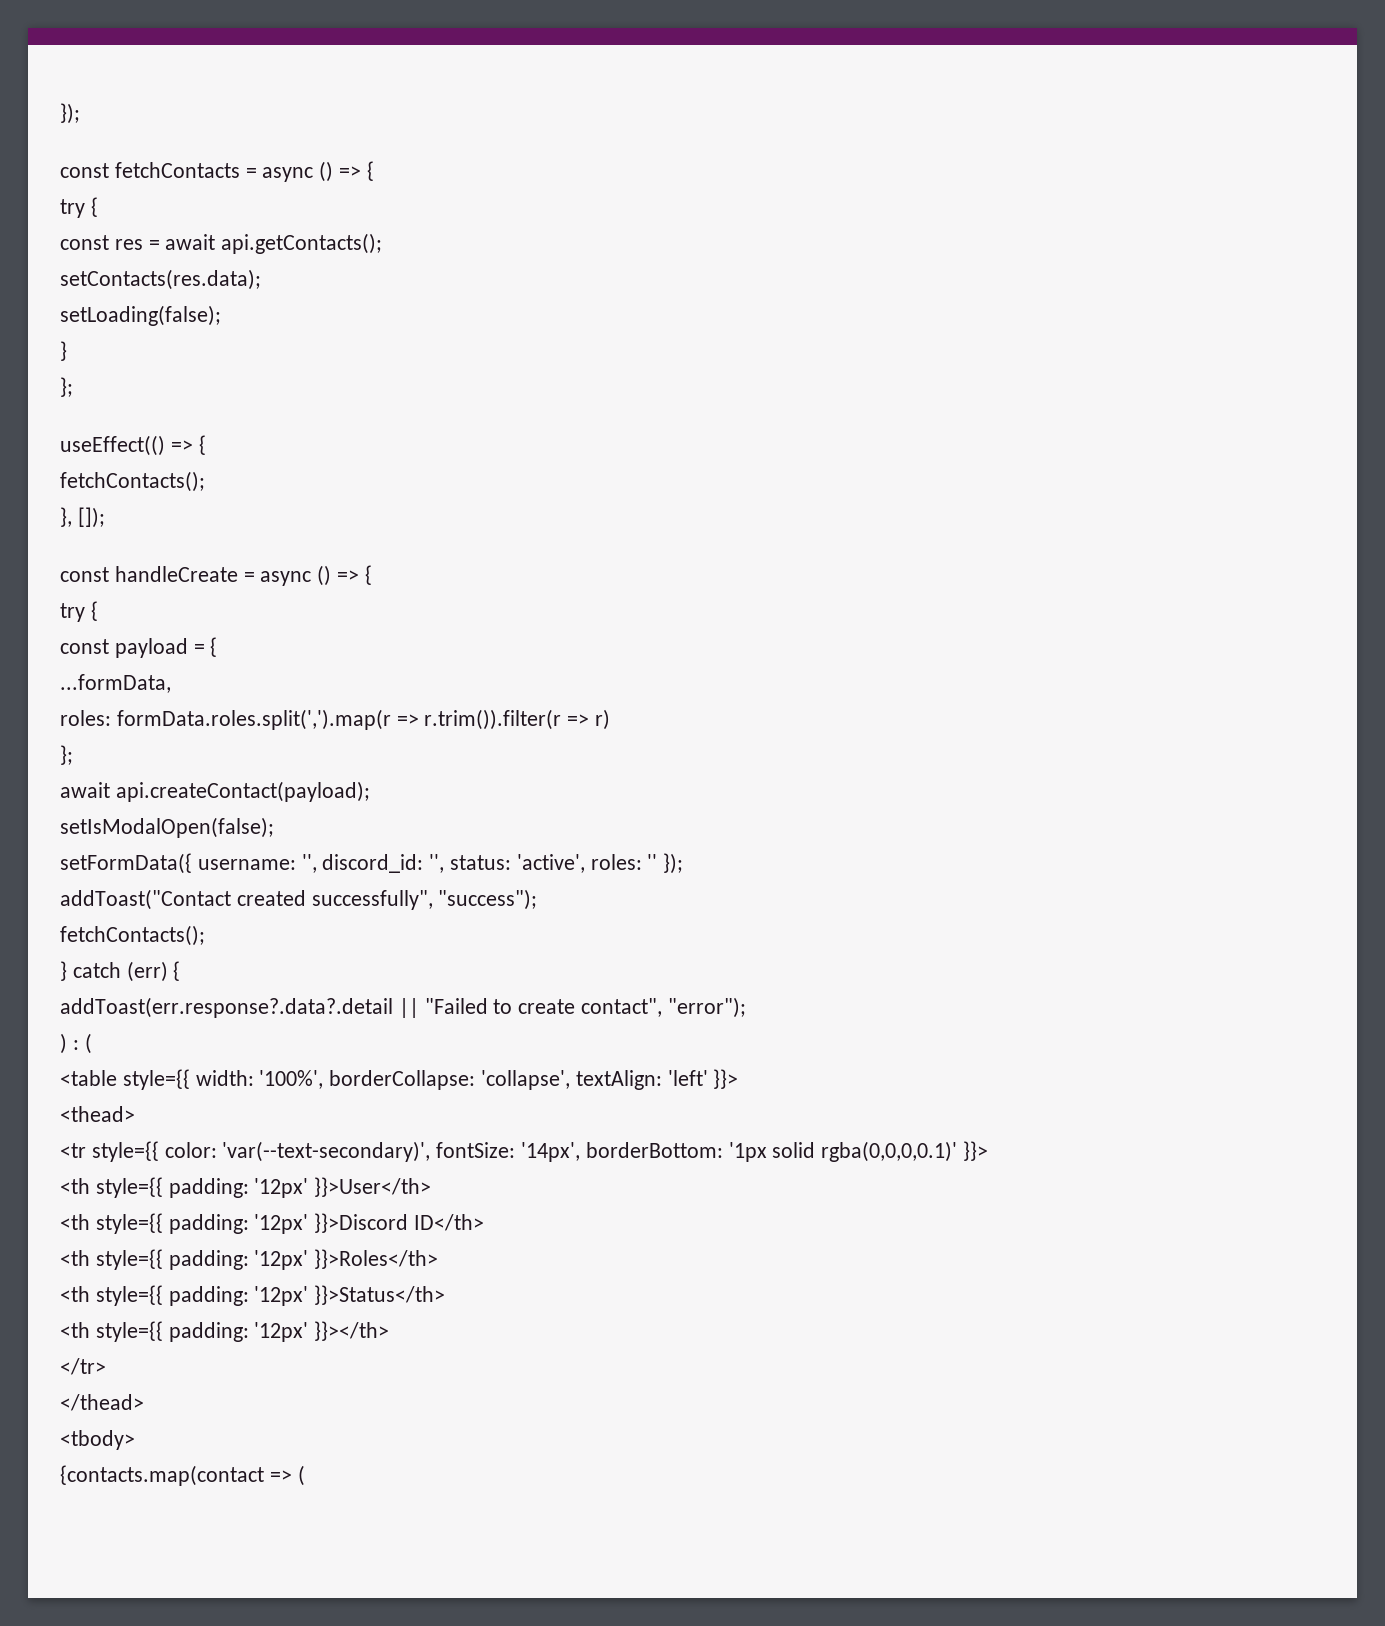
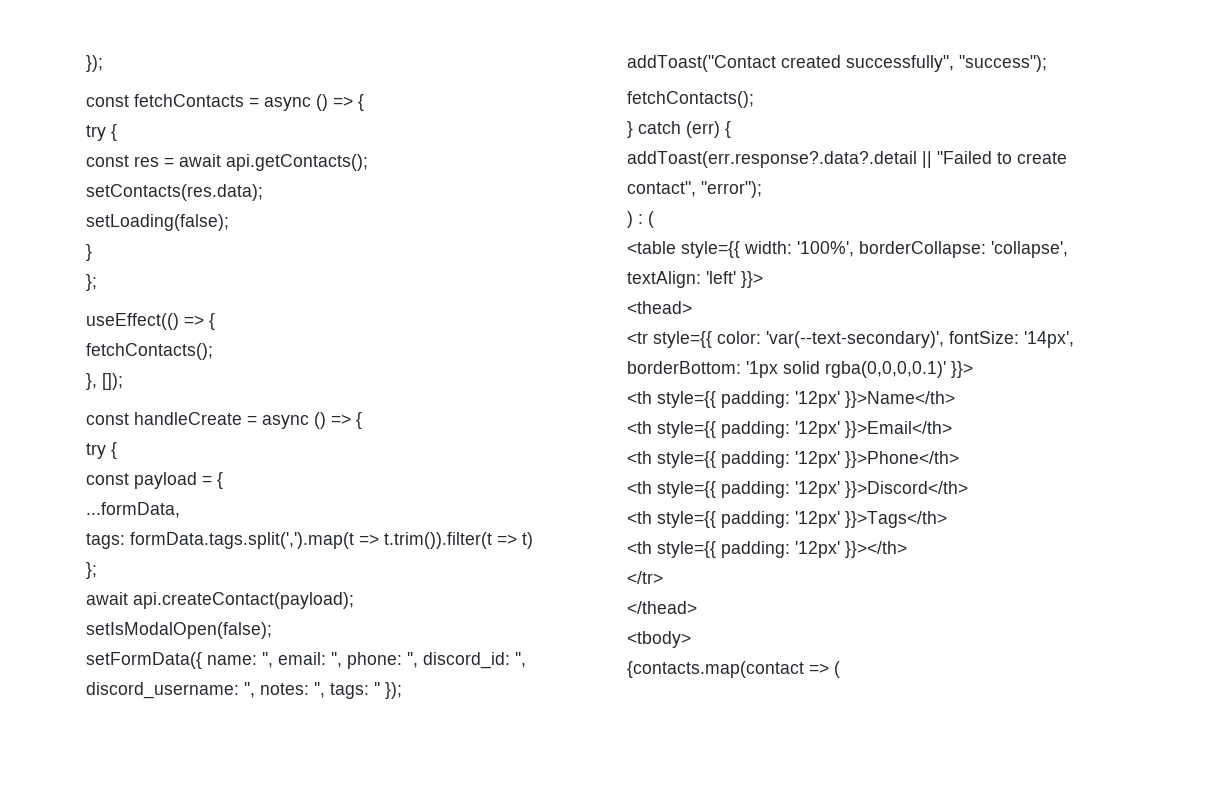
[60,709,611,730] roles: formData.roles.split(',').map(r => r.trim()).filter(r => r) -> [86,532,533,549] tags: formData.tags.split(',').map(t => t.trim()).filter(t => t)
[197,854,642,873] username: '', discord_id: '', status: 'active', roles: -> [207,652,526,669] [86,682,369,699] name: '', email: '', phone: '', discord_id: '', discord_username: '', notes: '', tags:
[314,1177,432,1197] [60,1213,485,1234] [60,1249,439,1270] [60,1285,446,1306] }}>User</th> // <th style={{ padding: '12px' }}>Discord ID</th> // <th style={{ padding: '12px' }}>Roles</th> // <th style={{ padding: '12px' }}>Status</th> -> [845,391,955,408] [627,421,952,438] [627,451,959,468] [627,481,968,498] [627,511,947,528] }}>Name</th> // <th style={{ padding: '12px' }}>Email</th> // <th style={{ padding: '12px' }}>Phone</th> // <th style={{ padding: '12px' }}>Discord</th> // <th style={{ padding: '12px' }}>Tags</th>

